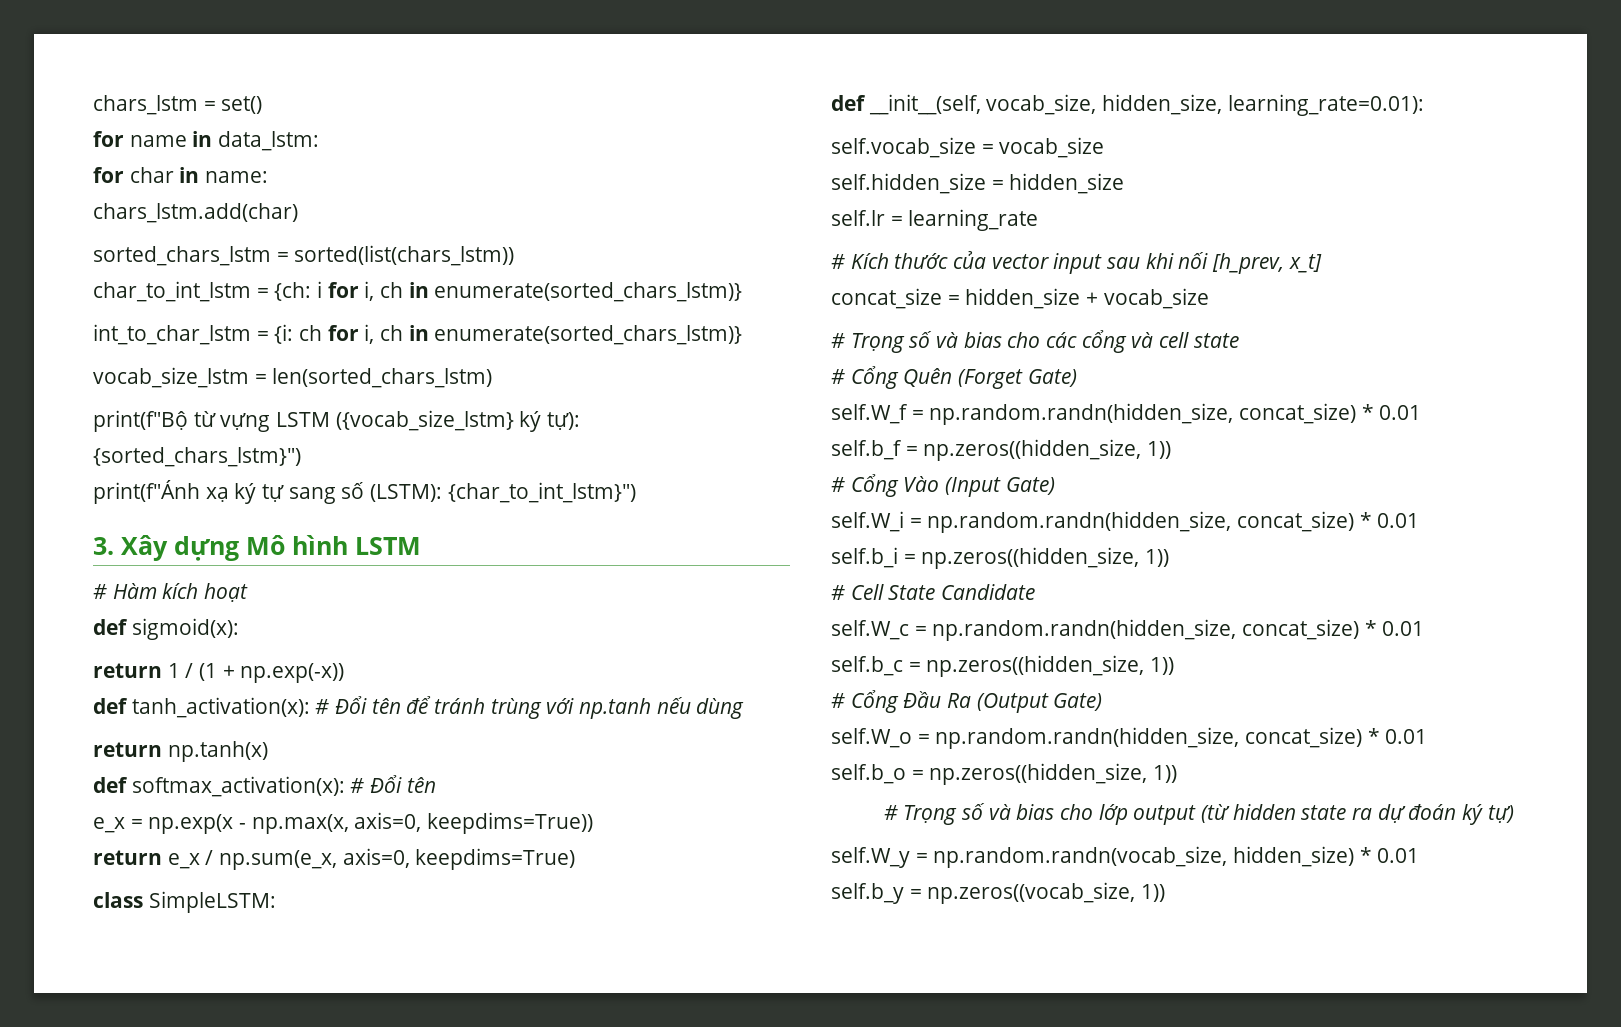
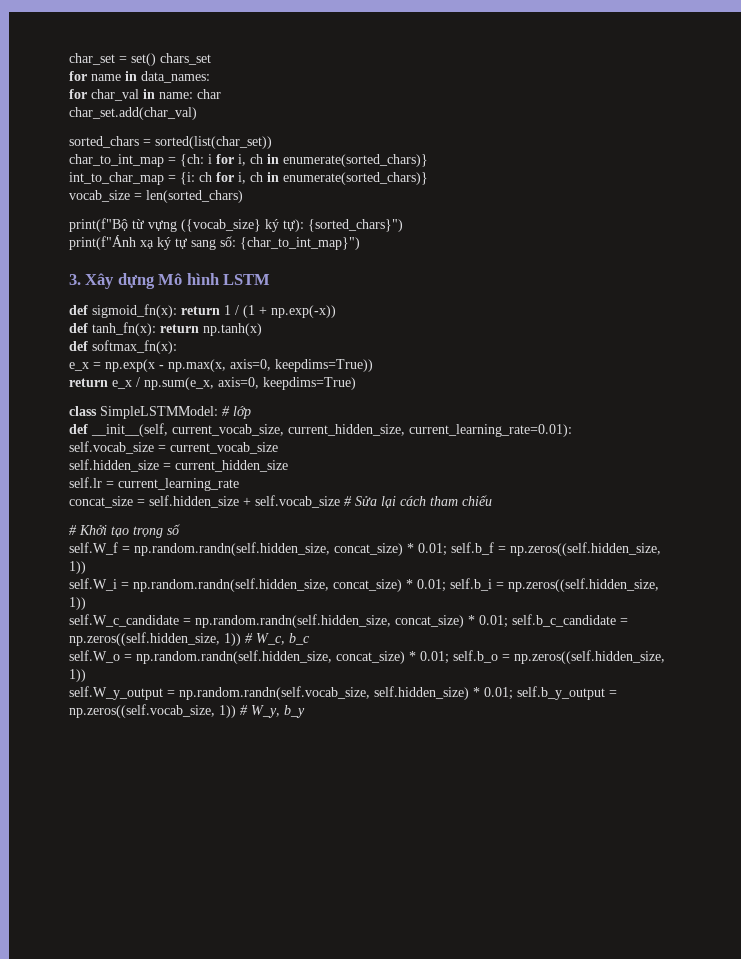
[93,95,198,115] chars_lstm -> [69,53,115,65] char_set
(263, 105) none -> [160,53,211,65] chars_set
[218,131,320,151] [93,167,174,183] data_lstm: // for char -> [141,71,210,83] [69,89,139,101] data_names: // for char_val
[93,203,298,223] [93,245,515,266] [93,281,251,302] // chars_lstm.add(char) // sorted_chars_lstm = sorted(list(chars_lstm)) // char_to_int_lstm -> [197,89,221,99] [69,107,197,120] [69,136,272,149] [69,154,164,167] char // char_set.add(char_val) // sorted_chars = sorted(list(char_set)) // char_to_int_map
[434,282,743,302] [93,324,251,345] enumerate(sorted_chars_lstm)} // int_to_char_lstm -> [283,154,428,167] [69,172,164,185] enumerate(sorted_chars)} // int_to_char_map
[434,325,743,345] [93,367,493,388] enumerate(sorted_chars_lstm)} // vocab_size_lstm = len(sorted_chars_lstm) -> [283,172,428,185] [69,190,243,203] enumerate(sorted_chars)} // vocab_size = len(sorted_chars)
[276,410,514,431] LSTM ({vocab_size_lstm} -> [181,219,261,232] ({vocab_size}
[93,447,301,467] {sorted_chars_lstm}") -> [308,219,403,232] {sorted_chars}")
[341,482,636,503] số (LSTM): {char_to_int_lstm}") -> [220,236,360,250] số: {char_to_int_map}")
[93,583,249,602] [93,618,239,640] // # Hàm kích hoạt // def sigmoid(x): // -> [69,304,177,318] // def sigmoid_fn(x):
[131,696,745,719] tanh_activation(x): # Đổi tên để tránh trùng với np.tanh nếu dùng // -> [92,322,156,336] tanh_fn(x):
[131,775,436,797] softmax_activation(x): # Đổi tên -> [92,340,177,354] softmax_fn(x):
[148,891,276,913] SimpleLSTM: -> [100,406,251,419] SimpleLSTMModel: # lớp
[986,94,1424,116] vocab_size, hidden_size, learning_rate=0.01): -> [172,424,572,437] current_vocab_size, current_hidden_size, current_learning_rate=0.01):
[999,137,1105,158] vocab_size -> [170,442,278,454] current_vocab_size
[1009,173,1125,194] hidden_size -> [175,460,288,472] current_hidden_size
[908,209,1039,231] [831,251,1322,274] [831,288,1209,309] [831,330,1239,353] [831,366,1077,389] learning_rate // # Kích thước của vector input sau khi nối [h_prev, x_t] // concat_size = hidden_size + vocab_size // # Trọng số và bias cho các cổng và cell state // # Cổng Quên (Forget Gate) -> [118,478,239,491] [69,495,492,508] [69,524,180,538] current_learning_rate // concat_size = self.hidden_size + self.vocab_size # Sửa lại cách tham chiếu // # Khởi tạo trọng số
[929,403,1422,425] np.random.randn(hidden_size, concat_size) * 0.01 // -> [134,542,447,556] np.random.randn(self.hidden_size, concat_size) * 0.01;
[923,439,1172,461] [831,474,1055,497] np.zeros((hidden_size, 1)) // # Cổng Vào (Input Gate) -> [510,542,661,556] [69,561,86,574] np.zeros((self.hidden_size, 1))
[927,511,1420,533] np.random.randn(hidden_size, concat_size) * 0.01 // -> [133,578,446,592] np.random.randn(self.hidden_size, concat_size) * 0.01;
[921,547,1170,569] [831,584,1036,600] [831,619,1425,641] [831,655,1175,677] [831,690,1103,713] np.zeros((hidden_size, 1)) // # Cell State Candidate // self.W_c = np.random.randn(hidden_size, concat_size) * 0.01 // self.b_c = np.zeros((hidden_size, 1)) // # Cổng Đầu Ra (Output Gate) -> [508,578,659,592] [69,597,86,610] [69,614,628,628] [69,632,310,646] np.zeros((self.hidden_size, 1)) // self.W_c_candidate = np.random.randn(self.hidden_size, concat_size) * 0.01; self.b_c_candidate = np.zeros((self.hidden_size, 1)) # W_c, b_c
[935,727,1428,749] np.random.randn(hidden_size, concat_size) * 0.01 // -> [136,650,449,664] np.random.randn(self.hidden_size, concat_size) * 0.01;
[929,763,1178,785] [883,803,1514,825] [831,846,1420,868] [831,882,1166,904] np.zeros((hidden_size, 1)) // # Trọng số và bias cho lớp output (từ hidden state ra dự đoán ký tự) // self.W_y = np.random.randn(vocab_size, hidden_size) * 0.01 // self.b_y = np.zeros((vocab_size, 1)) -> [514,650,665,664] [69,669,86,682] [69,686,617,700] [69,704,305,718] np.zeros((self.hidden_size, 1)) // self.W_y_output = np.random.randn(self.vocab_size, self.hidden_size) * 0.01; self.b_y_output = np.zeros((self.vocab_size, 1)) # W_y, b_y

